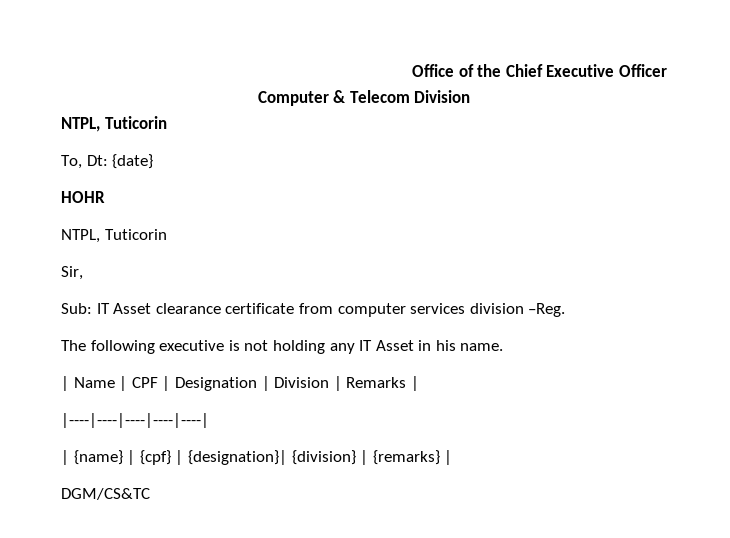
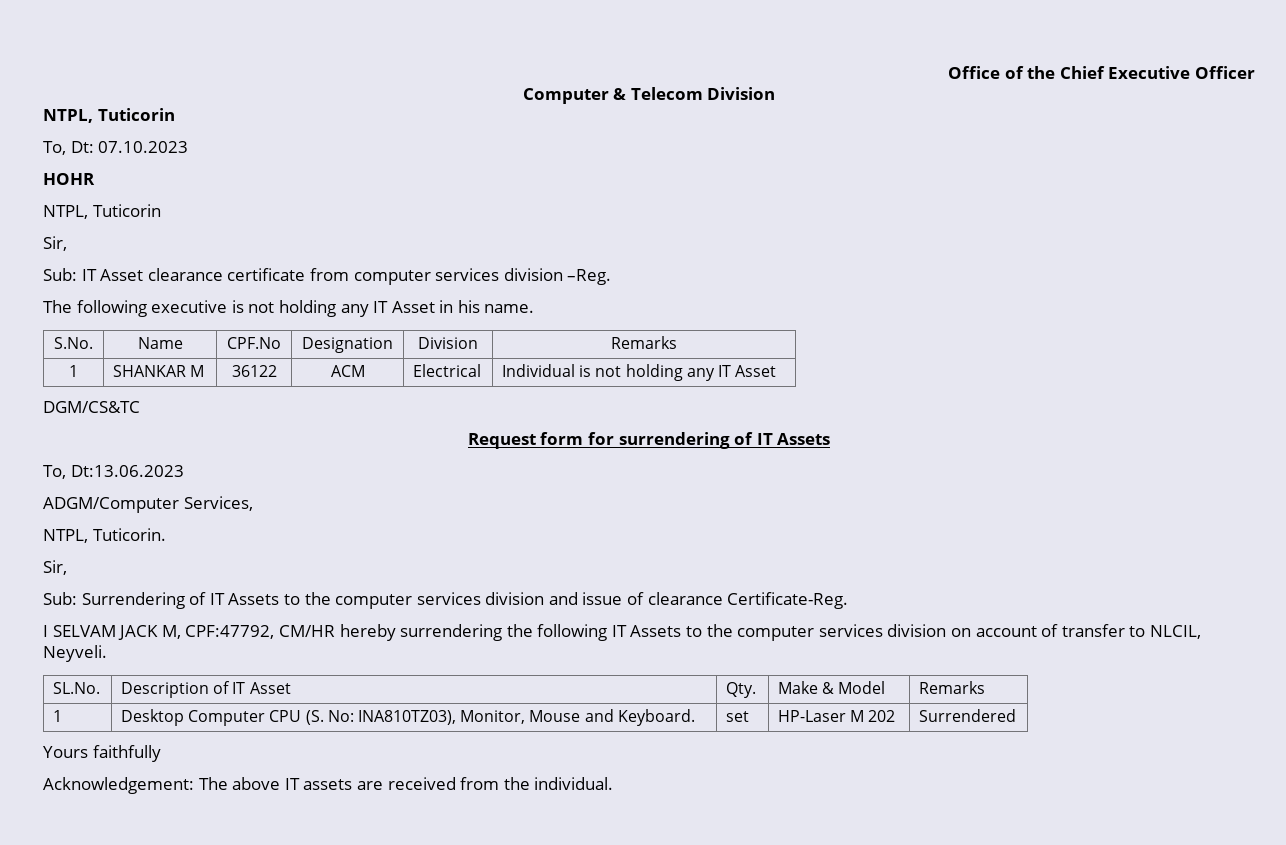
[112,154,154,169] {date} -> [98,141,189,153] 07.10.2023
[61,376,419,391] [61,413,209,428] [61,450,453,465] [61,488,150,500] // | Name | CPF | Designation | Division | Remarks | // |----|----|----|----|----| // | {name} | {cpf} | {designation}| {division} | {remarks} | // DGM/CS&TC -> [54,337,93,349] [137,337,183,349] [227,337,282,349] [302,337,393,353] [418,337,478,349] [611,336,677,349] [69,365,78,377] [113,365,205,377] [231,365,277,377] [330,365,365,377] [413,364,482,377] [502,364,777,381] [43,401,140,413] [467,432,831,449] [43,465,184,479] [43,496,253,513] [43,528,166,543] [43,560,67,575] [43,592,849,609] [43,624,1201,641] [43,645,107,662] [53,682,101,694] [121,681,291,698] [726,682,757,698] [778,681,886,694] [919,681,986,694] [53,710,63,722] [121,709,695,726] [726,711,750,722] [778,710,896,722] [919,709,1017,722] [43,745,161,762] [43,777,614,794] // S.No. | Name | CPF.No | Designation | Division | Remarks // 1 | SHANKAR M | 36122 | ACM | Electrical | Individual is not holding any IT Asset // DGM/CS&TC // Request form for surrendering of IT Assets // To, Dt:13.06.2023 // ADGM/Computer Services, // NTPL, Tuticorin. // Sir, // Sub: Surrendering of IT Assets to the computer services division and issue of clearance Certificate-Reg. // I SELVAM JACK M, CPF:47792, CM/HR hereby surrendering the following IT Assets to the computer services division on account of transfer to NLCIL, Neyveli. // SL.No. | Description of IT Asset | Qty. | Make & Model | Remarks // 1 | Desktop Computer CPU (S. No: INA810TZ03), Monitor, Mouse and Keyboard. | set | HP-Laser M 202 | Surrendered // Yours faithfully // Acknowledgement: The above IT assets are received from the individual.

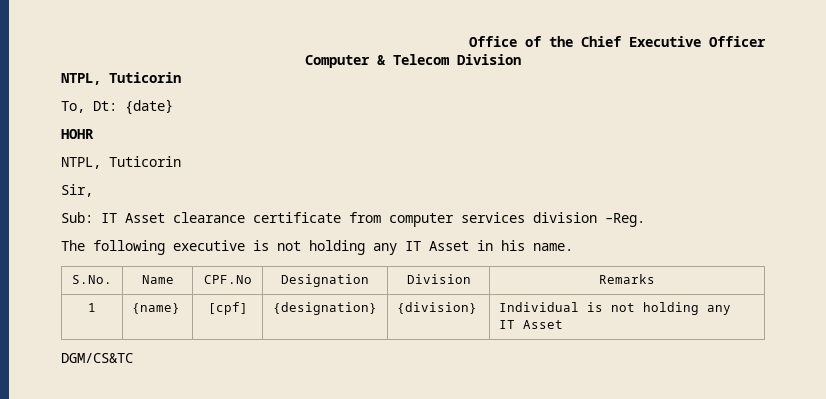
[98,141,189,153] 07.10.2023 -> [125,99,173,115] {date}
[113,365,205,377] [231,365,277,377] [330,365,365,377] [413,364,482,377] SHANKAR M | 36122 | ACM | Electrical -> [132,303,181,314] [207,302,248,315] [273,302,377,315] [397,302,478,314] {name} | [cpf] | {designation} | {division}
[467,432,831,449] [43,465,184,479] [43,496,253,513] [43,528,166,543] [43,560,67,575] [43,592,849,609] [43,624,1201,641] [43,645,107,662] [53,682,101,694] [121,681,291,698] [726,682,757,698] [778,681,886,694] [919,681,986,694] [53,710,63,722] [121,709,695,726] [726,711,750,722] [778,710,896,722] [919,709,1017,722] [43,745,161,762] [43,777,614,794] // Request form for surrendering of IT Assets // To, Dt:13.06.2023 // ADGM/Computer Services, // NTPL, Tuticorin. // Sir, // Sub: Surrendering of IT Assets to the computer services division and issue of clearance Certificate-Reg. // I SELVAM JACK M, CPF:47792, CM/HR hereby surrendering the following IT Assets to the computer services division on account of transfer to NLCIL, Neyveli. // SL.No. | Description of IT Asset | Qty. | Make & Model | Remarks // 1 | Desktop Computer CPU (S. No: INA810TZ03), Monitor, Mouse and Keyboard. | set | HP-Laser M 202 | Surrendered // Yours faithfully // Acknowledgement: The above IT assets are received from the individual. -> (133, 358) none

